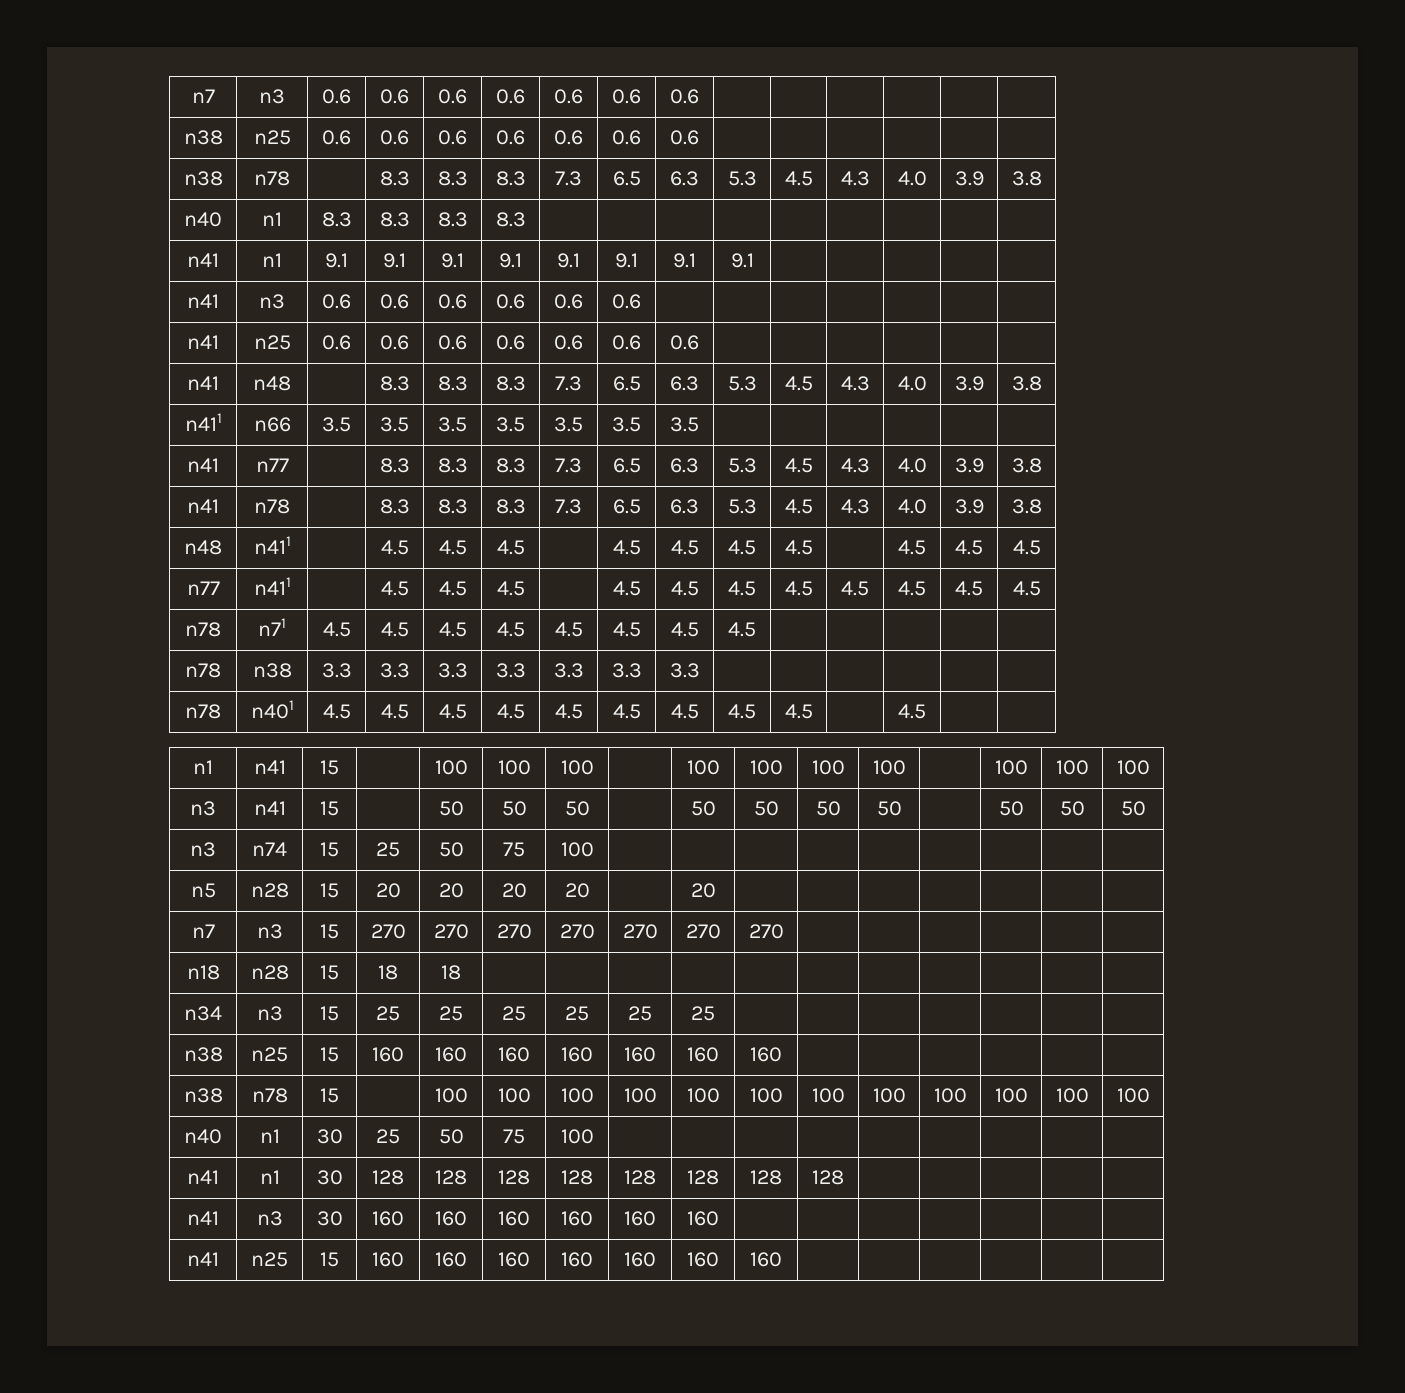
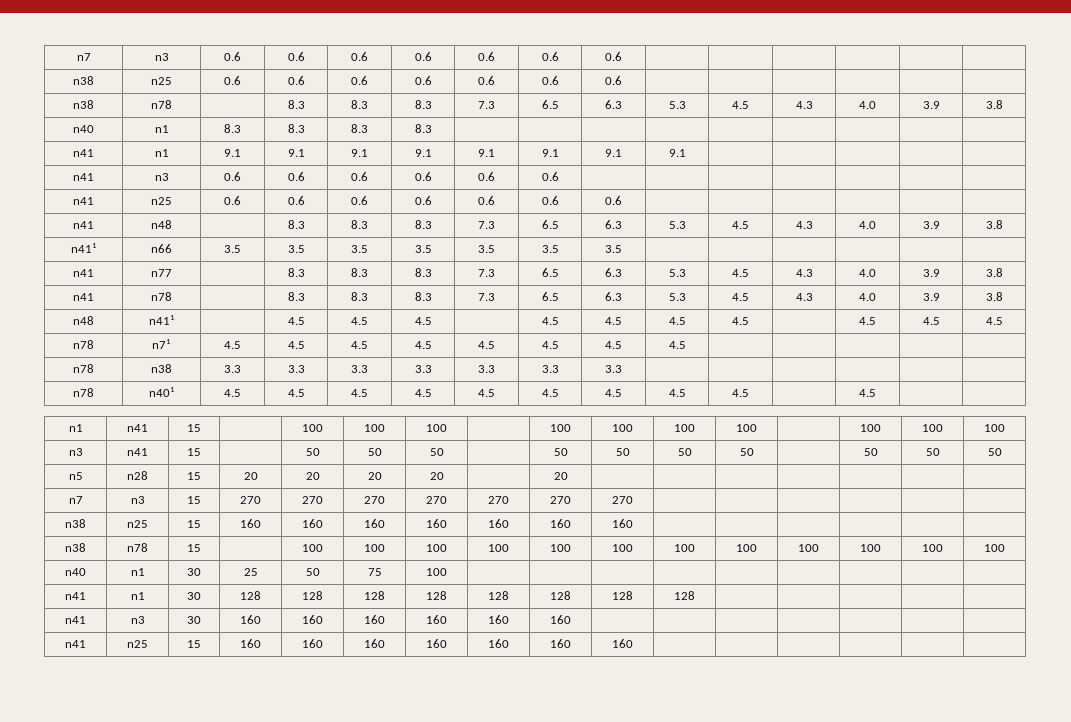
[186,581,220,595] [253,577,291,595] [380,581,409,596] [438,581,467,596] [496,581,525,596] [612,581,641,596] [670,581,699,596] [728,581,756,596] [784,581,813,596] [841,581,869,596] [898,581,926,596] [955,581,983,596] [1012,581,1041,596] // n77 | n411 | | 4.5 | 4.5 | 4.5 | | 4.5 | 4.5 | 4.5 | 4.5 | 4.5 | 4.5 | 4.5 | 4.5 -> (1003, 321) none
[190,842,216,857] [252,842,287,856] [320,842,339,857] [376,842,400,857] [438,842,464,857] [503,842,525,857] [560,842,594,857] // n3 | n74 | 15 | 25 | 50 | 75 | 100 | | | | | | | | | -> (1002, 452) none
[186,965,220,980] [250,965,289,980] [320,965,339,980] [378,965,398,980] [441,965,461,980] [184,1006,222,1021] [256,1006,283,1021] [320,1006,339,1021] [376,1006,400,1021] [439,1006,463,1021] [502,1006,526,1021] [565,1006,589,1021] [628,1006,652,1021] [691,1006,715,1021] // n18 | n28 | 15 | 18 | 18 | | | | | | | | | | | // n34 | n3 | 15 | 25 | 25 | 25 | 25 | 25 | 25 | | | | | | | -> (633, 500) none

